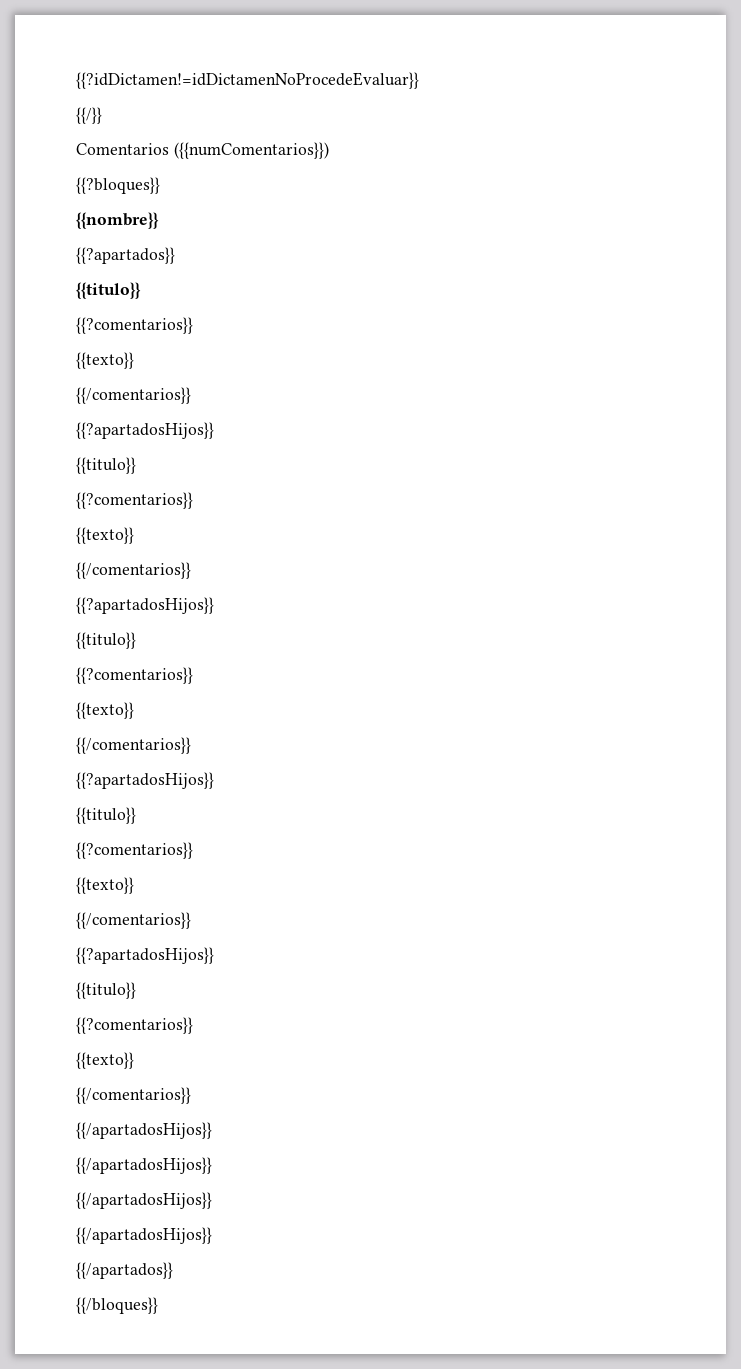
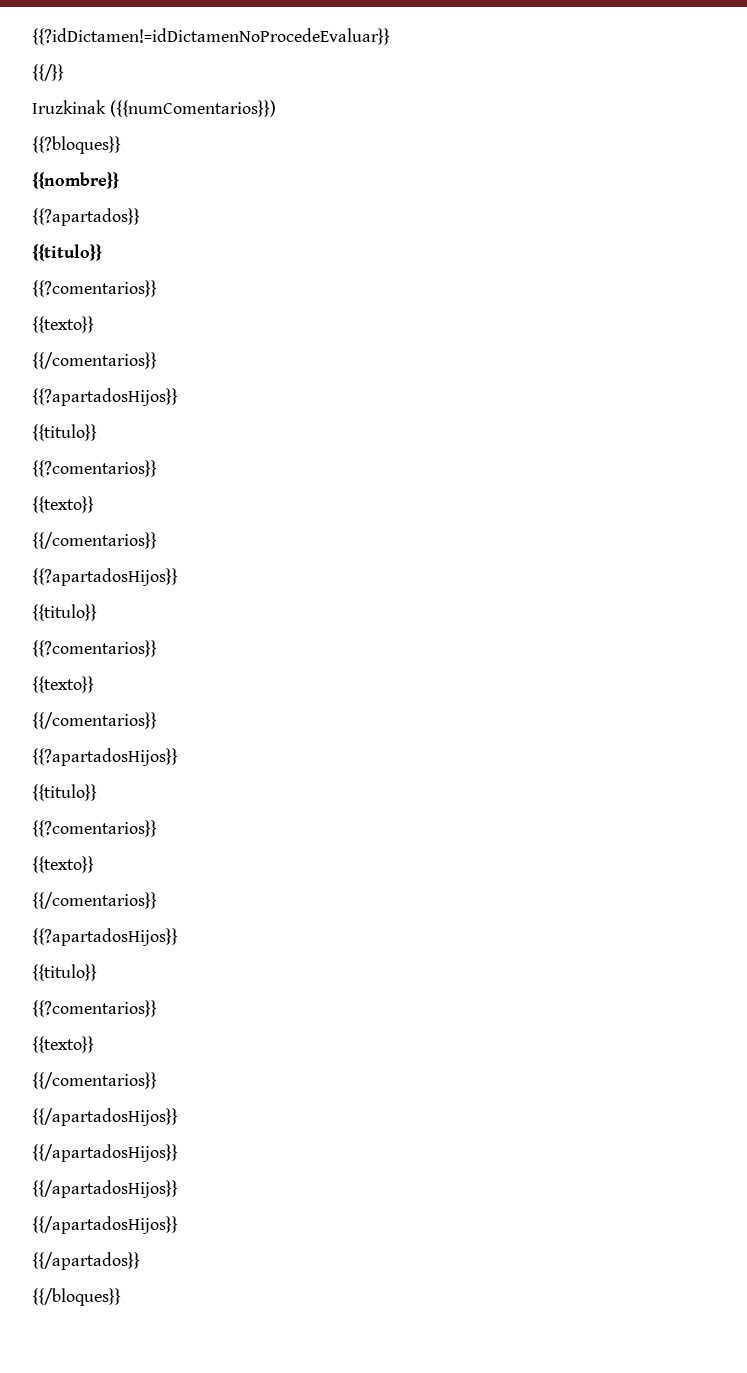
[76,143,169,155] Comentarios -> [32,100,106,114] Iruzkinak

